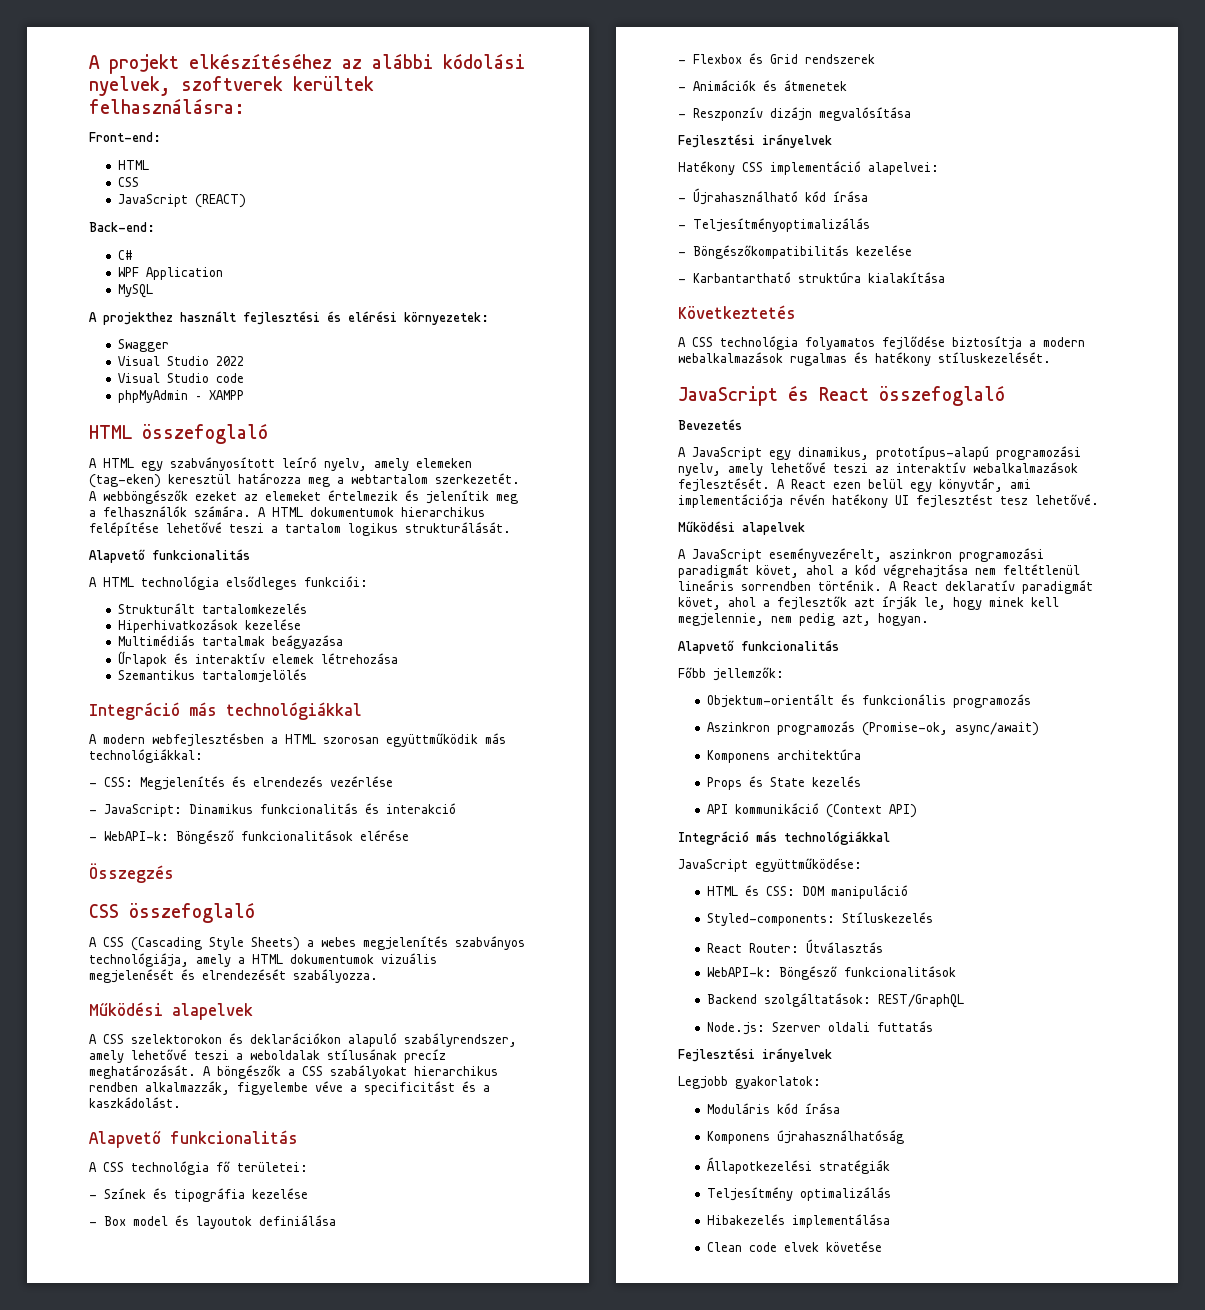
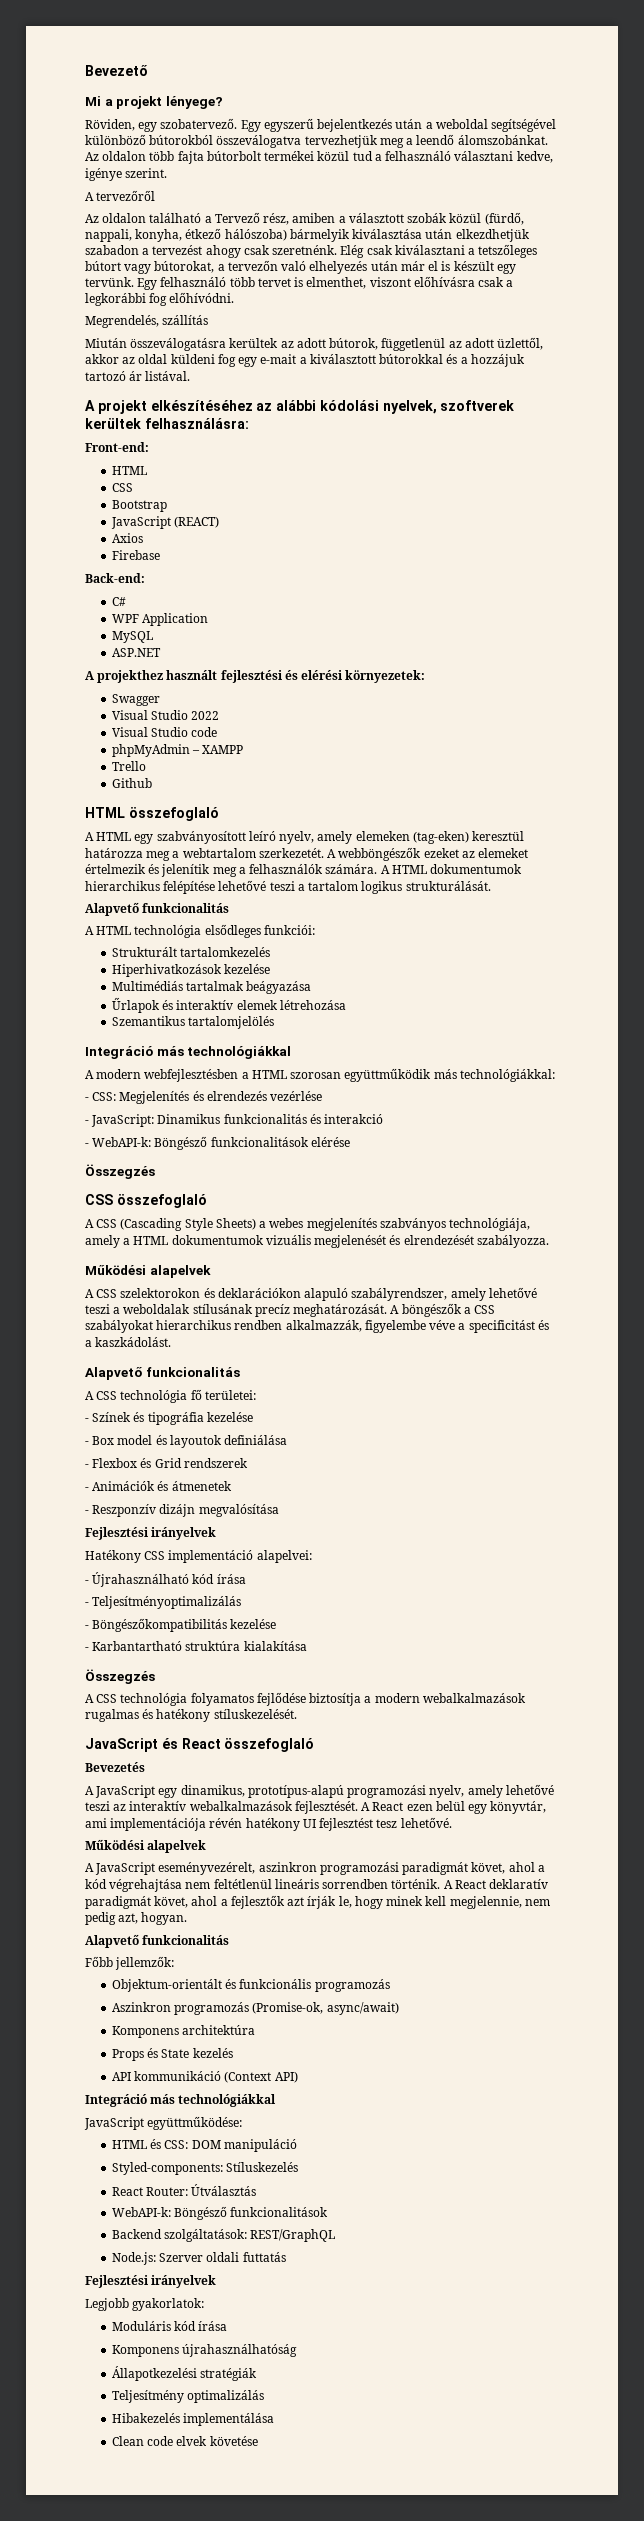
(89, 62) none -> [85,65,148,76] [85,96,223,109] [85,118,557,132] [85,134,548,148] [85,151,553,164] [85,168,168,181] [85,190,156,201] [85,212,524,225] [85,228,530,242] [85,244,538,258] [85,260,516,274] [85,276,514,290] [85,292,235,306] [85,315,209,328] [85,337,544,351] [85,354,525,367] [85,371,191,381] Bevezető // Mi a projekt lényege? // Röviden, egy szobatervező. Egy egyszerű bejelentkezés után a weboldal segítségével különböző bútorokból összeválogatva tervezhetjük meg a leendő álomszobánkat. Az oldalon több fajta bútorbolt termékei közül tud a felhasználó választani kedve, igénye szerint. // A tervezőről // Az oldalon található a Tervező rész, amiben a választott szobák közül (fürdő, nappali, konyha, étkező hálószoba) bármelyik kiválasztása után elkezdhetjük szabadon a tervezést ahogy csak szeretnénk. Elég csak kiválasztani a tetszőleges bútort vagy bútorokat, a tervezőn való elhelyezés után már el is készült egy tervünk. Egy felhasználó több tervet is elmenthet, viszont előhívásra csak a legkorábbi fog előhívódni. // Megrendelés, szállítás // Miután összeválogatásra kerültek az adott bútorok, függetlenül az adott üzlettől, akkor az oldal küldeni fog egy e-mait a kiválasztott bútorokkal és a hozzájuk tartozó ár listával. //
(140, 182) none -> [111,500,167,512] // Bootstrap
(247, 201) none -> [111,533,143,543] [111,550,160,560] // Axios // Firebase
(154, 291) none -> [111,648,161,657] // ASP.NET
(245, 395) none -> [111,761,146,771] [111,778,152,788] // Trello // Github
[678,305,796,319] Következtetés -> [85,1669,155,1684] Összegzés

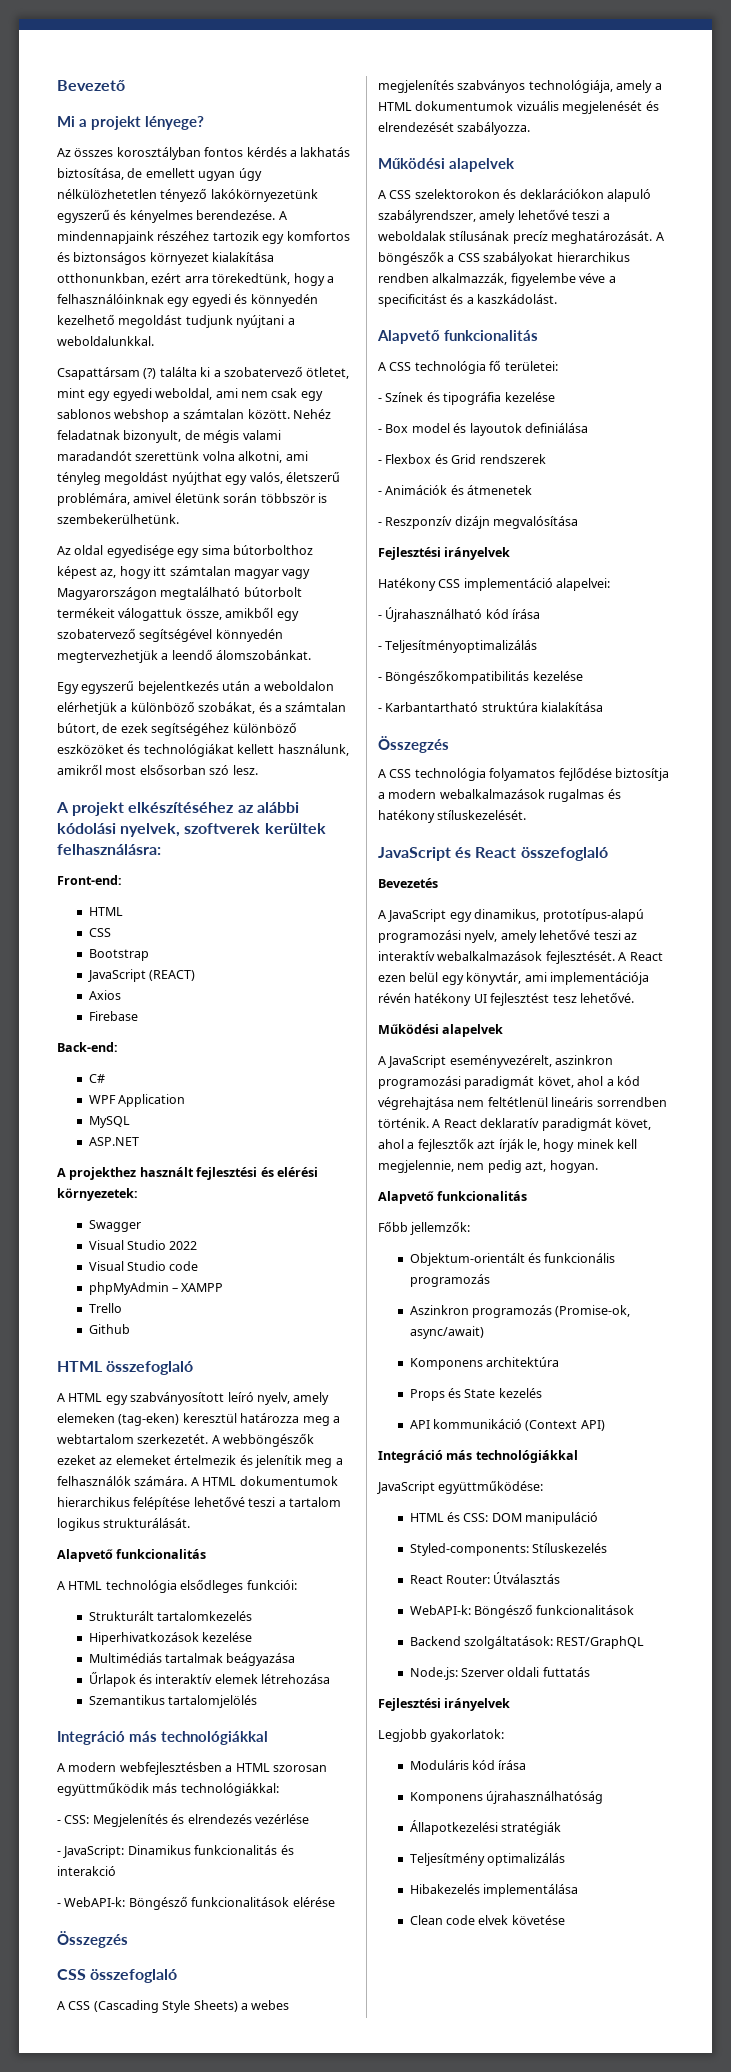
[85,118,238,132] Röviden, egy szobatervező. -> [57,147,351,160] [57,168,262,181] [57,188,318,202] [57,209,287,223] [57,231,350,244] [57,252,275,265] [57,273,334,286] [57,294,318,307] [57,314,295,328] [57,336,154,346] [57,366,350,380] [57,388,323,401] [57,409,331,422] [57,430,281,443] [57,451,308,463] [57,471,340,485] [57,493,327,506] [57,514,179,524] [57,545,313,558] [57,566,311,579] [57,587,302,600] [57,607,299,621] [57,628,283,642] [57,649,312,663] Az összes korosztályban fontos kérdés a lakhatás biztosítása, de emellett ugyan úgy nélkülözhetetlen tényező lakókörnyezetünk egyszerű és kényelmes berendezése. A mindennapjaink részéhez tartozik egy komfortos és biztonságos környezet kialakítása otthonunkban, ezért arra törekedtünk, hogy a felhasználóinknak egy egyedi és könnyedén kezelhető megoldást tudjunk nyújtani a weboldalunkkal. // Csapattársam (?) találta ki a szobatervező ötletet, mint egy egyedi weboldal, ami nem csak egy sablonos webshop a számtalan között. Nehéz feladatnak bizonyult, de mégis valami maradandót szerettünk volna alkotni, ami tényleg megoldást nyújthat egy valós, életszerű problémára, amivel életünk során többször is szembekerülhetünk. // Az oldal egyedisége egy sima bútorbolthoz képest az, hogy itt számtalan magyar vagy Magyarországon megtalálható bútorbolt termékeit válogattuk össze, amikből egy szobatervező segítségével könnyedén megtervezhetjük a leendő álomszobánkat. //
[435,119,557,132] [85,134,548,148] [85,151,553,164] [85,168,168,181] [85,190,156,201] [85,212,524,225] [85,228,530,242] [85,244,538,258] [85,260,516,274] [85,276,514,290] [85,292,235,306] [85,315,209,328] [85,337,544,351] [85,354,525,367] [85,371,191,381] weboldal segítségével különböző bútorokból összeválogatva tervezhetjük meg a leendő álomszobánkat. Az oldalon több fajta bútorbolt termékei közül tud a felhasználó választani kedve, igénye szerint. // A tervezőről // Az oldalon található a Tervező rész, amiben a választott szobák közül (fürdő, nappali, konyha, étkező hálószoba) bármelyik kiválasztása után elkezdhetjük szabadon a tervezést ahogy csak szeretnénk. Elég csak kiválasztani a tetszőleges bútort vagy bútorokat, a tervezőn való elhelyezés után már el is készült egy tervünk. Egy felhasználó több tervet is elmenthet, viszont előhívásra csak a legkorábbi fog előhívódni. // Megrendelés, szállítás // Miután összeválogatásra kerültek az adott bútorok, függetlenül az adott üzlettől, akkor az oldal küldeni fog egy e-mait a kiválasztott bútorokkal és a hozzájuk tartozó ár listával. -> [263,681,334,691] [57,701,347,715] [57,722,297,736] [57,744,349,757] [57,764,258,775] weboldalon elérhetjük a különböző szobákat, és a számtalan bútort, de ezek segítségéhez különböző eszközöket és technológiákat kellett használunk, amikről most elsősorban szó lesz.

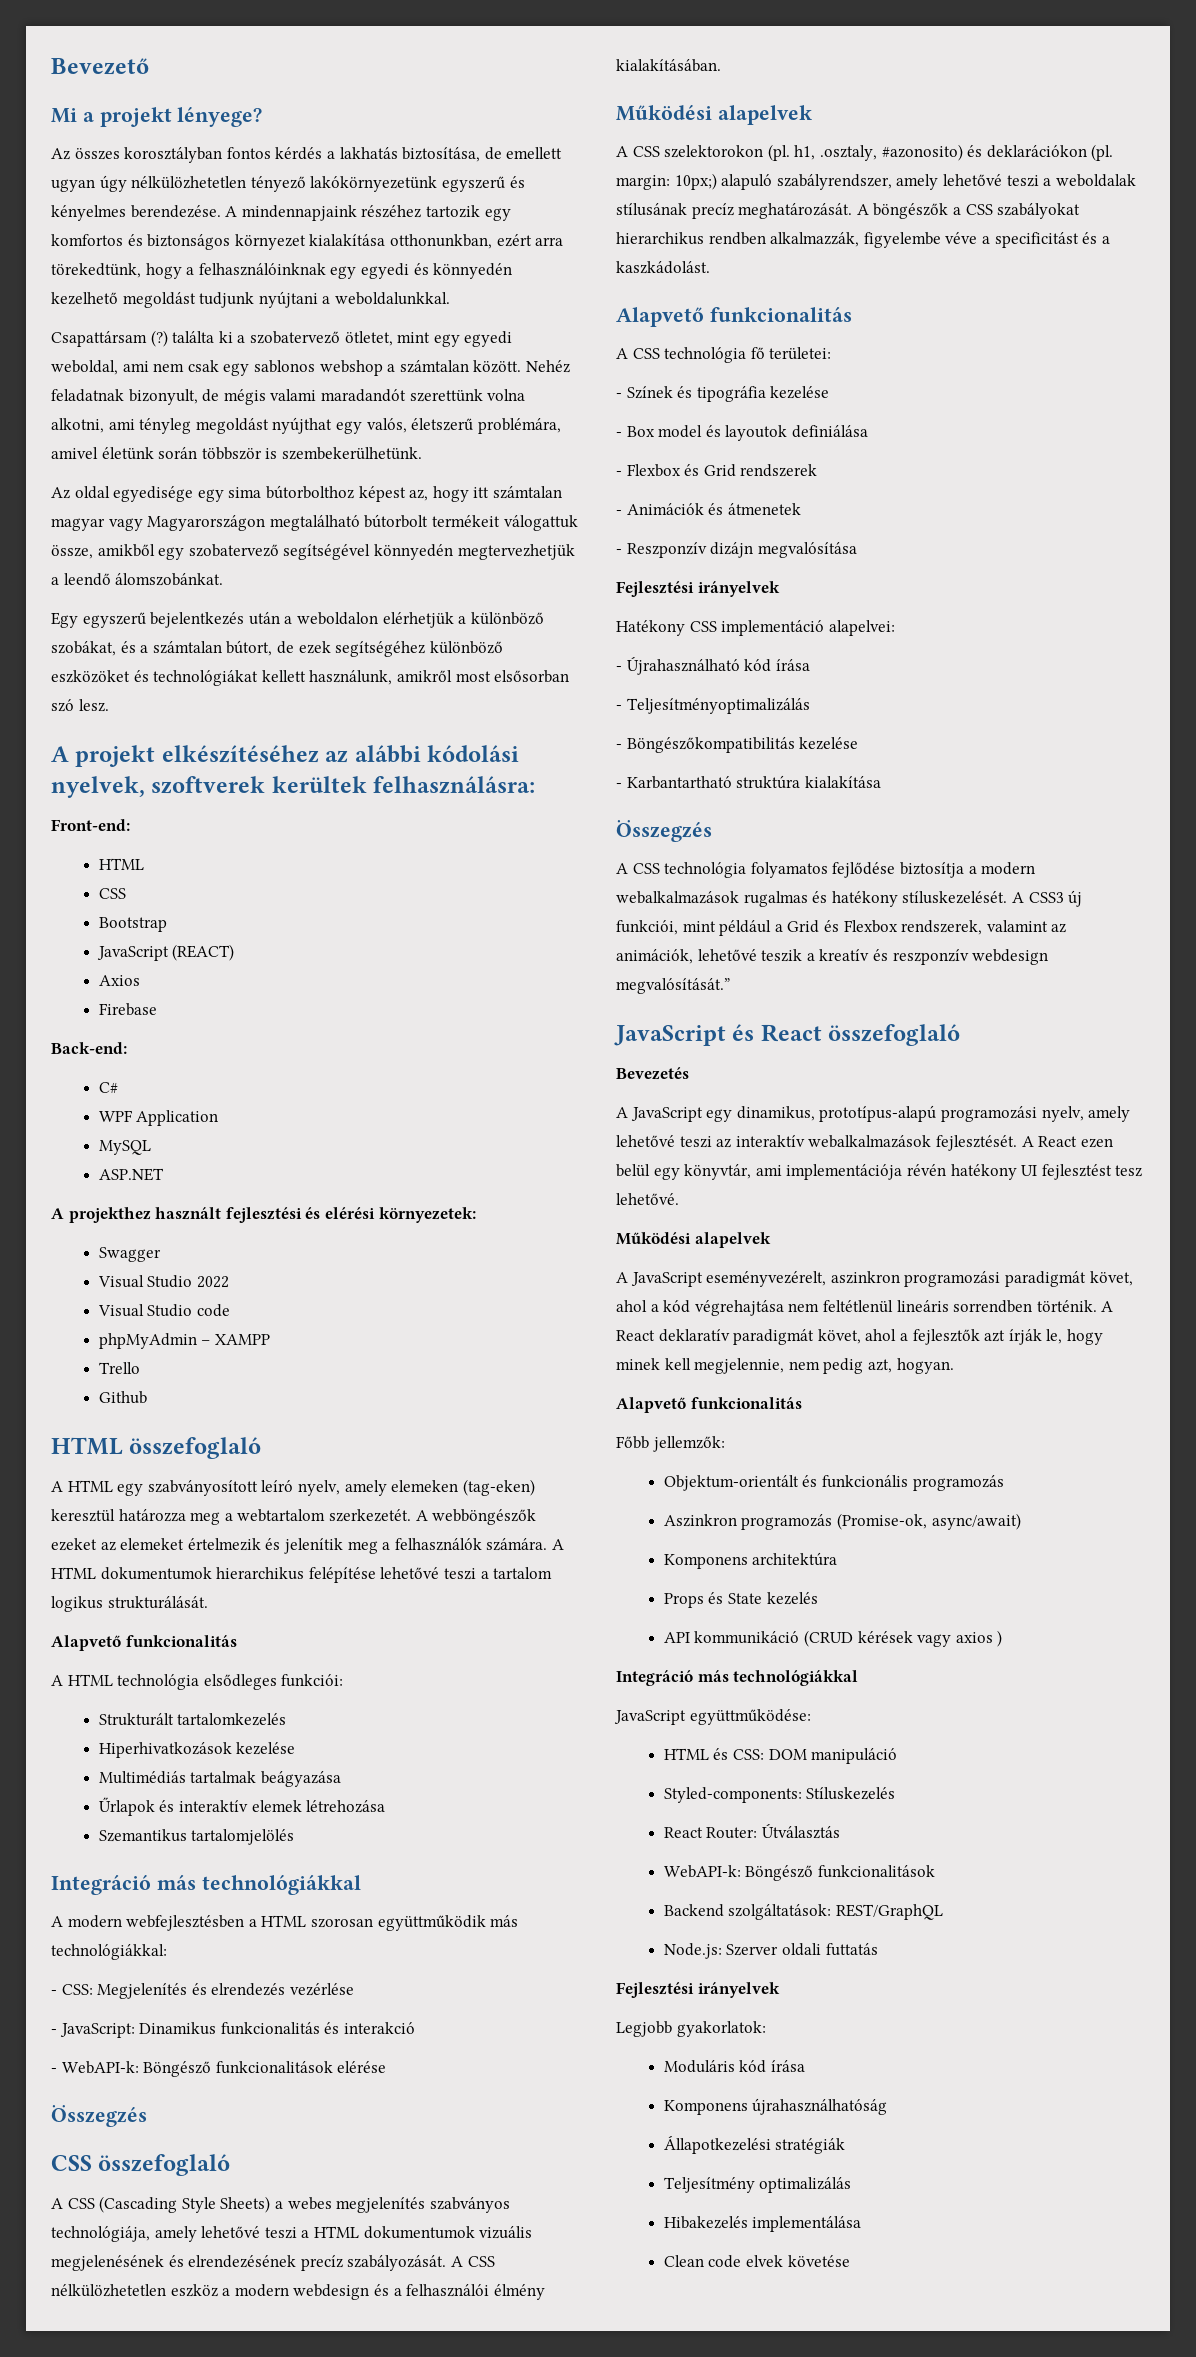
(653, 86) none -> [201,2226,297,2239] lehetővé teszi
[562,101,659,114] [378,122,531,135] megjelenését és elrendezését szabályozza. -> [51,2255,495,2271] [51,2284,545,2300] [616,59,721,72] megjelenésének és elrendezésének precíz szabályozását. A CSS nélkülözhetetlen eszköz a modern webdesign és a felhasználói élmény kialakításában.
[503,189,604,199] és deklarációkon -> [767,144,1114,161] [616,173,717,190] (pl. h1, .osztaly, #azonosito) és deklarációkon (pl. margin: 10px;)
(527, 815) none -> [1011,890,1083,907] [616,920,1067,936] [616,949,1049,965] [616,978,730,994] A CSS3 új funkciói, mint például a Grid és Flexbox rendszerek, valamint az animációk, lehetővé teszik a kreatív és reszponzív webdesign megvalósítását.”
[525,1420,605,1431] (Context API) -> [803,1630,1003,1647] (CRUD kérések vagy axios )

